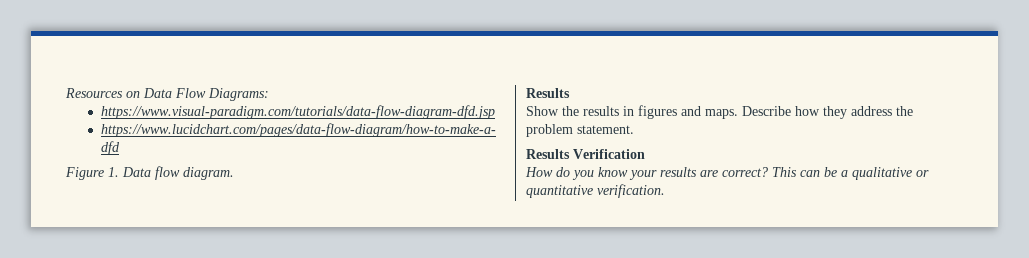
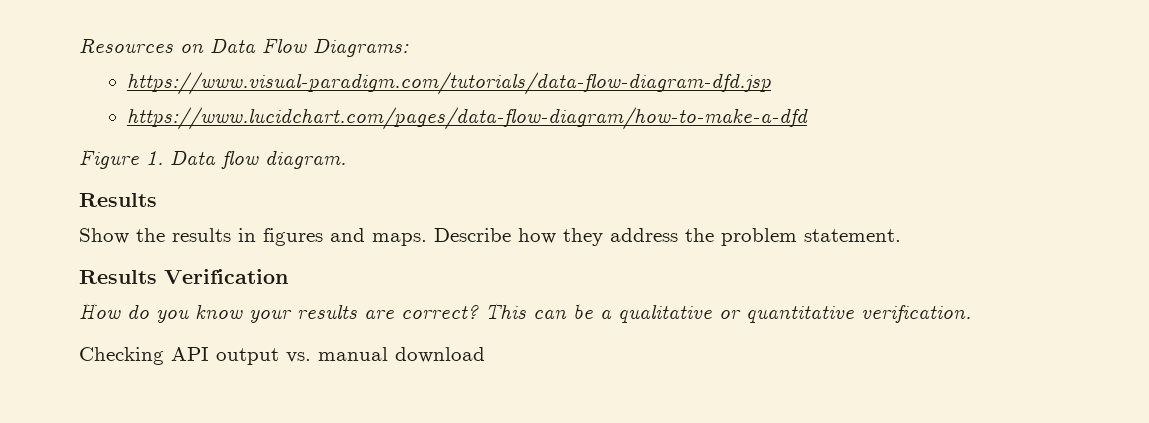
(665, 191) none -> [79,347,485,365] // Checking API output vs. manual download

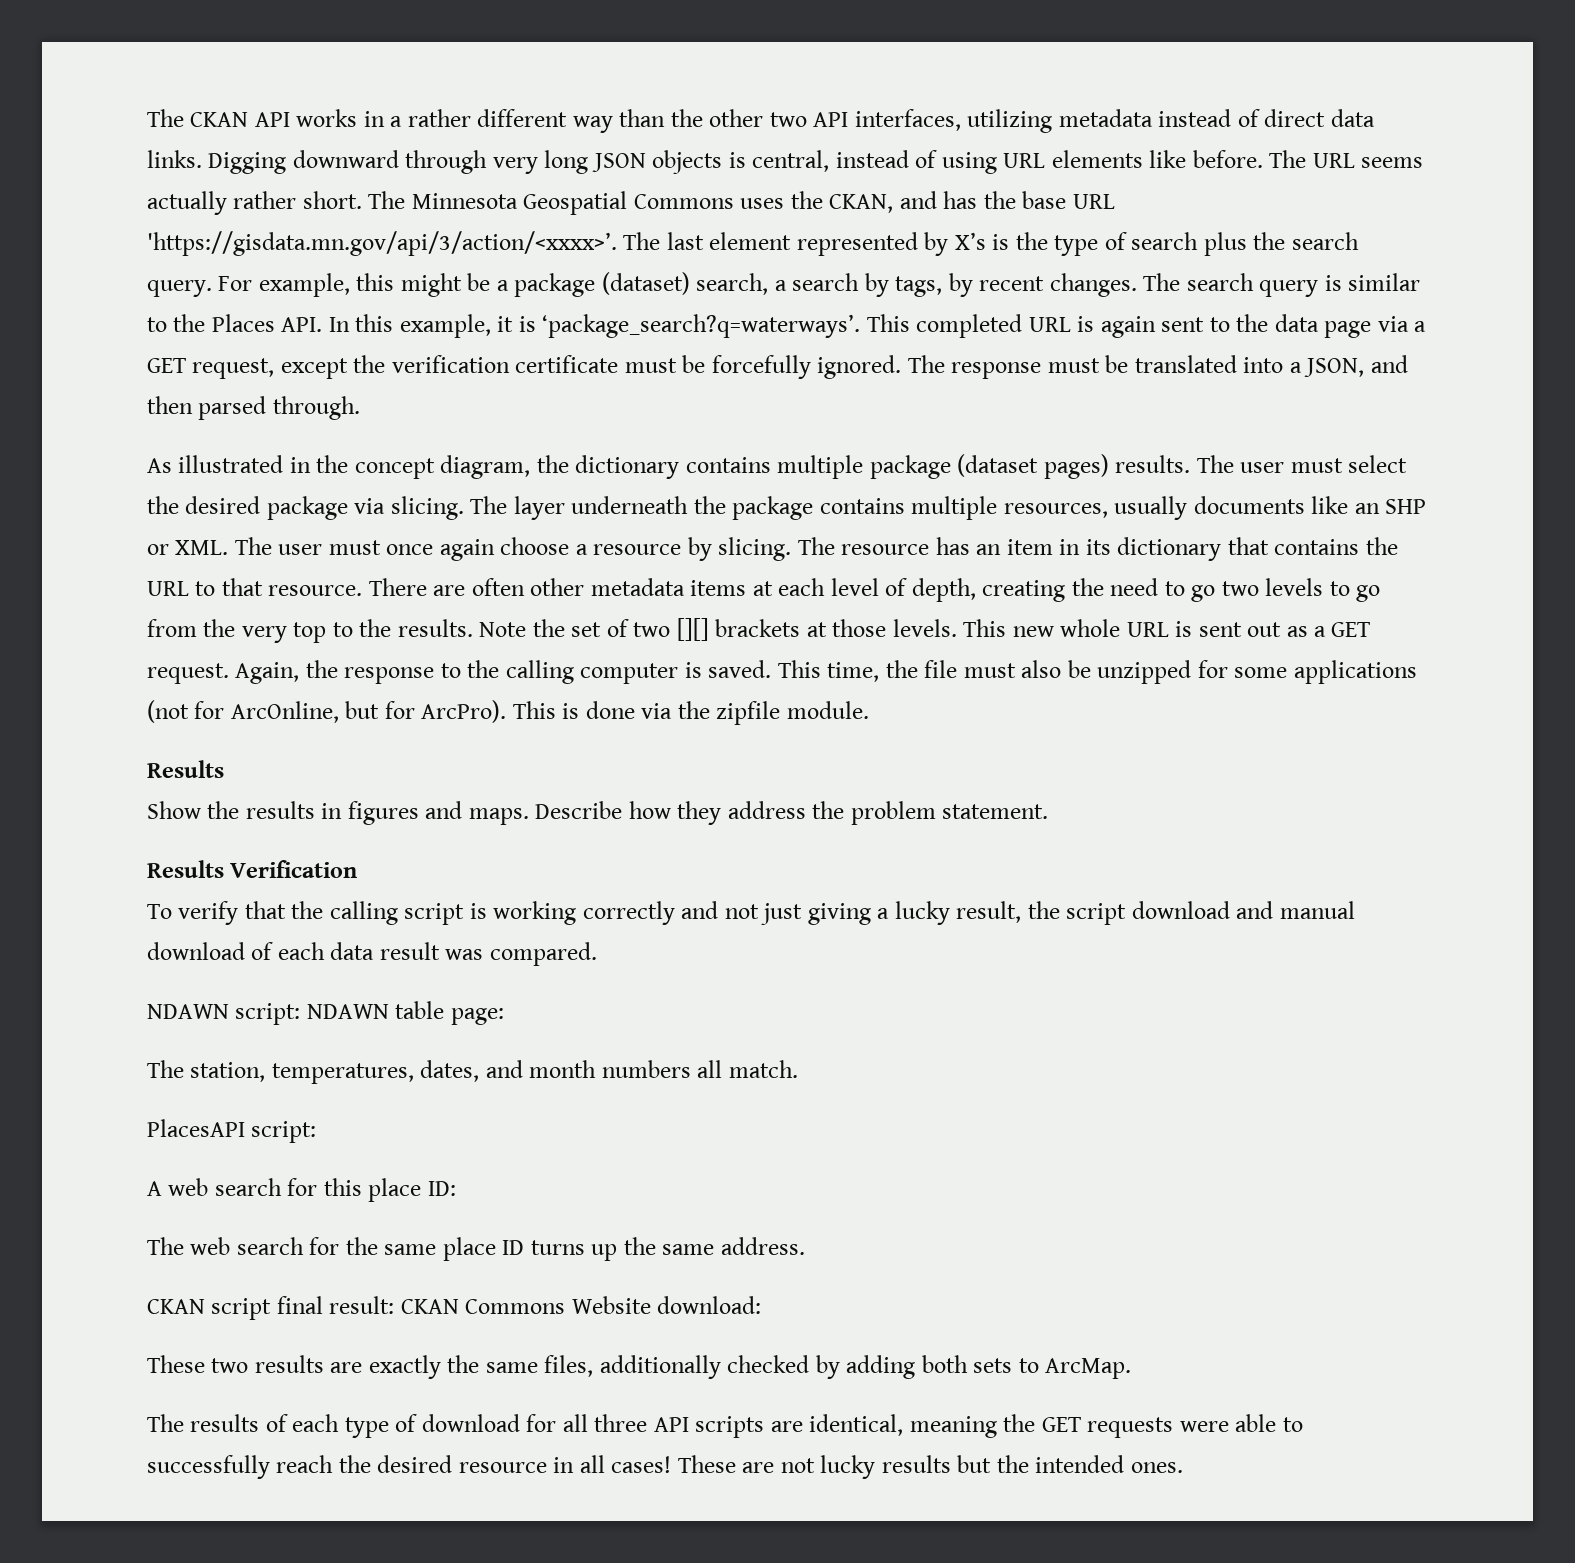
[79,37,409,57] [127,72,772,95] [127,107,809,130] [79,149,346,169] Resources on Data Flow Diagrams: // https://www.visual-paradigm.com/tutorials/data-flow-diagram-dfd.jsp // https://www.lucidchart.com/pages/data-flow-diagram/how-to-make-a-dfd // Figure 1. Data flow diagram. -> [147,109,1375,133] [147,150,1424,174] [147,191,1115,215] [147,231,1359,256] [147,272,1421,297] [147,314,1427,338] [147,355,1408,379] [147,396,360,420] [147,454,1408,479] [147,496,1427,520] [147,537,1398,561] [147,578,1381,602] [147,618,1371,643] [147,660,1417,684] [147,700,869,725] The CKAN API works in a rather different way than the other two API interfaces, utilizing metadata instead of direct data links. Digging downward through very long JSON objects is central, instead of using URL elements like before. The URL seems actually rather short. The Minnesota Geospatial Commons uses the CKAN, and has the base URL 'https://gisdata.mn.gov/api/3/action/<xxxx>’. The last element represented by X’s is the type of search plus the search query. For example, this might be a package (dataset) search, a search by tags, by recent changes. The search query is similar to the Places API. In this example, it is ‘package_search?q=waterways’. This completed URL is again sent to the data page via a GET request, except the verification certificate must be forcefully ignored. The response must be translated into a JSON, and then parsed through. // As illustrated in the concept diagram, the dictionary contains multiple package (dataset pages) results. The user must select the desired package via slicing. The layer underneath the package contains multiple resources, usually documents like an SHP or XML. The user must once again choose a resource by slicing. The resource has an item in its dictionary that contains the URL to that resource. There are often other metadata items at each level of depth, creating the need to go two levels to go from the very top to the results. Note the set of two [][] brackets at those levels. This new whole URL is sent out as a GET request. Again, the response to the calling computer is saved. This time, the file must also be unzipped for some applications (not for ArcOnline, but for ArcPro). This is done via the zipfile module.
[79,303,971,323] [79,347,485,365] How do you know your results are correct? This can be a qualitative or quantitative verification. // Checking API output vs. manual download -> [147,901,1355,925] [147,942,597,966] [147,1001,504,1025] [147,1060,798,1084] [147,1119,317,1143] [147,1178,456,1202] [147,1237,805,1261] [147,1296,762,1320] [147,1355,1132,1379] [147,1414,1303,1438] [147,1455,1183,1479] To verify that the calling script is working correctly and not just giving a lucky result, the script download and manual download of each data result was compared. // NDAWN script: NDAWN table page: // The station, temperatures, dates, and month numbers all match. // PlacesAPI script: // A web search for this place ID: // The web search for the same place ID turns up the same address. // CKAN script final result: CKAN Commons Website download: // These two results are exactly the same files, additionally checked by adding both sets to ArcMap. // The results of each type of download for all three API scripts are identical, meaning the GET requests were able to successfully reach the desired resource in all cases! These are not lucky results but the intended ones.

